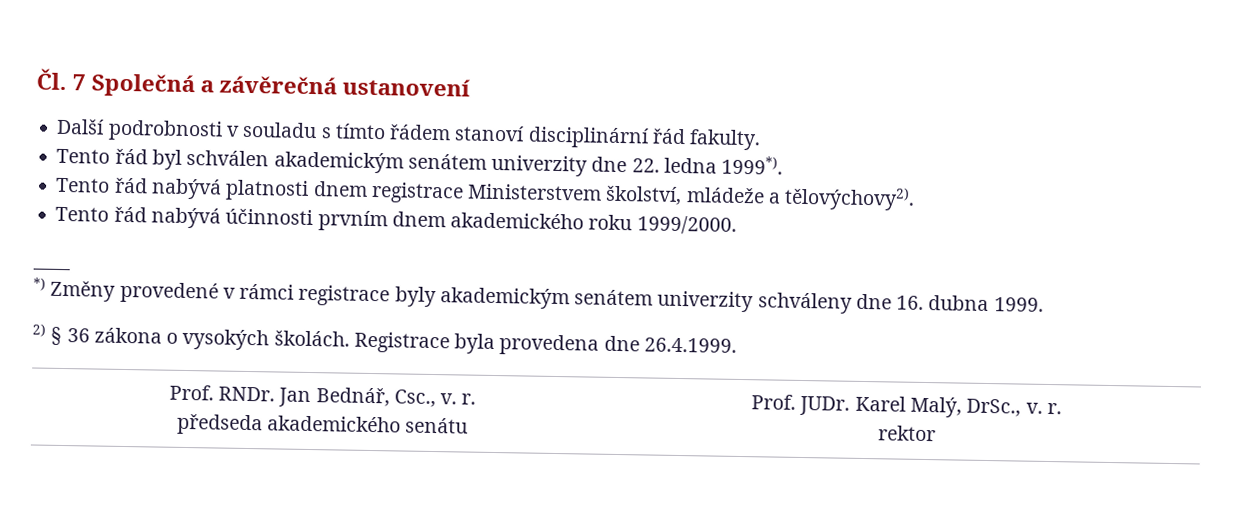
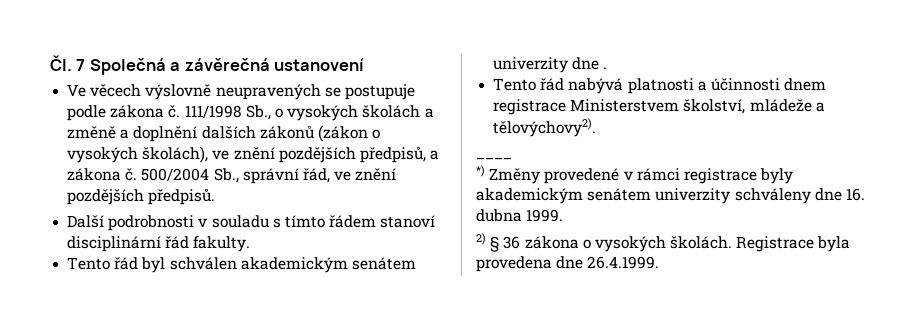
(471, 87) none -> [67,84,415,100] [67,105,434,121] [67,125,381,142] [67,146,440,163] [67,168,397,184] [67,188,216,205] // Ve věcech výslovně neupravených se postupuje podle zákona č. 111/1998 Sb., o vysokých školách a změně a doplnění dalších zákonů (zákon o vysokých školách), ve znění pozdějších předpisů, a zákona č. 500/2004 Sb., správní řád, ve znění pozdějších předpisů.
[631,155,784,175] 22. ledna 1999*). -> [603,67,608,69] .
(310, 190) none -> [697,78,780,91] a účinnosti
[55,206,737,235] // Tento řád nabývá účinnosti prvním dnem akademického roku 1999/2000. -> (597, 127) none
[168,384,477,408] [176,413,469,436] [751,394,1062,418] [877,425,936,442] // Prof. RNDr. Jan Bednář, Csc., v. r. // předseda akademického senátu | Prof. JUDr. Karel Malý, DrSc., v. r. // rektor -> (660, 262) none

